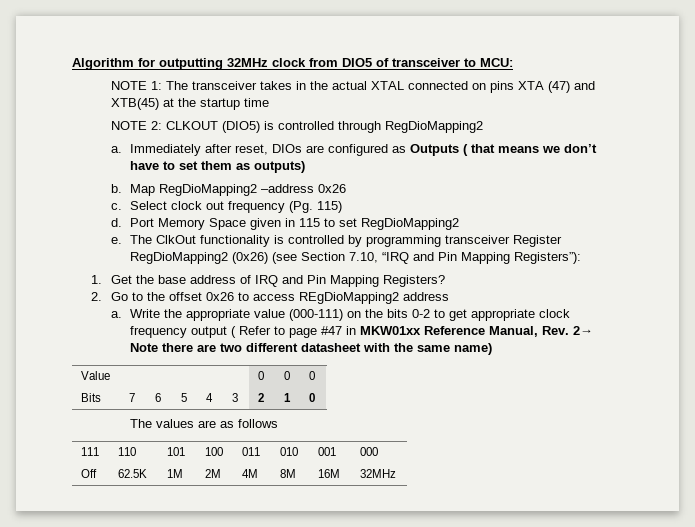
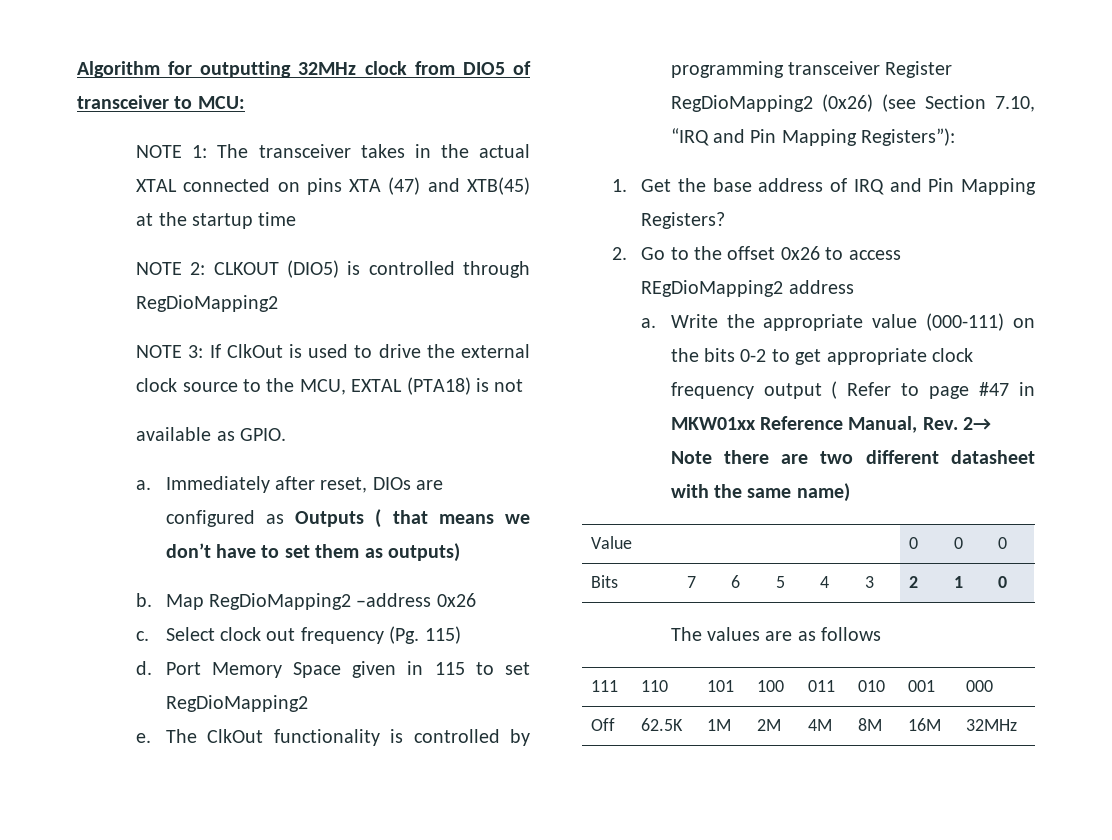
(483, 127) none -> [136,344,530,358] [136,377,524,395] [136,427,286,441] // NOTE 3: If ClkOut is used to drive the external clock source to the MCU, EXTAL (PTA18) is not // available as GPIO.

